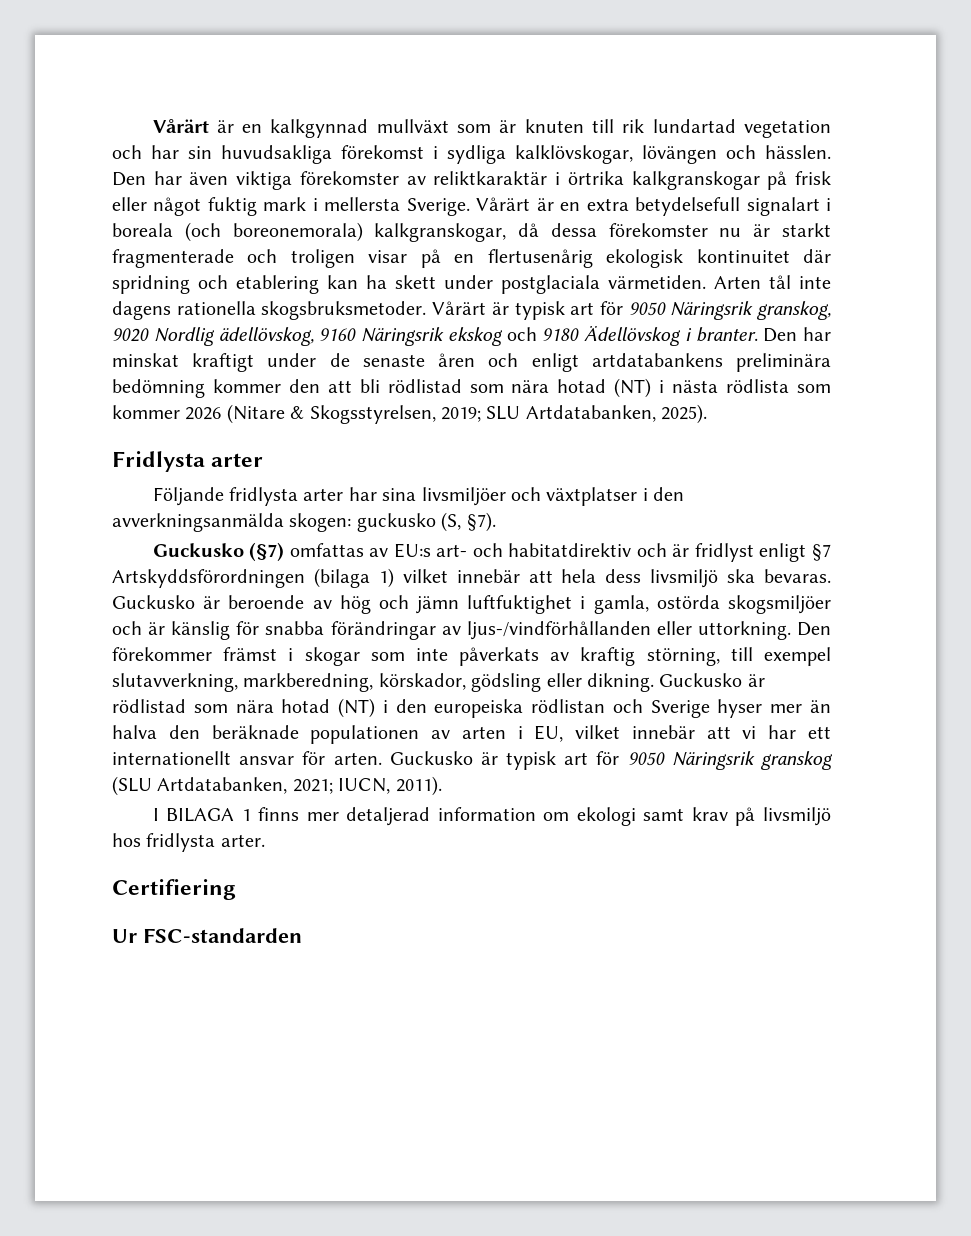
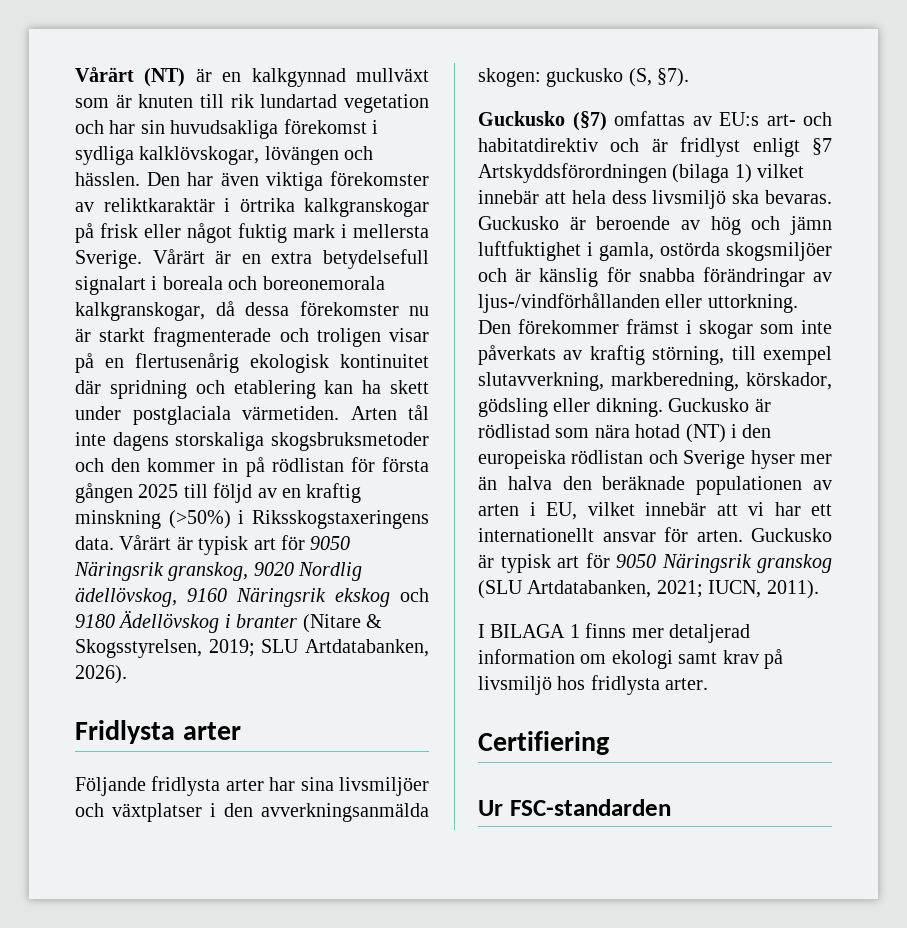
[152,119,209,133] Vårärt -> [75,67,186,87] Vårärt (NT)
[184,222,363,242] (och boreonemorala) -> [228,276,385,290] och boreonemorala
[176,301,427,320] rationella skogsbruksmetoder. -> [175,432,429,451] [75,457,429,477] [75,483,362,503] [75,510,430,529] [75,536,114,550] storskaliga skogsbruksmetoder och den kommer in på rödlistan för första gången 2025 till följd av en kraftig minskning (>50%) i Riksskogstaxeringens data.
[695,327,831,342] [112,353,831,372] [112,378,831,398] [112,405,222,420] branter. Den har minskat kraftigt under de senaste åren och enligt artdatabankens preliminära bedömning kommer den att bli rödlistad som nära hotad (NT) i nästa rödlista som kommer 2026 -> [236,614,298,628] branter
[661,404,708,424] 2025). -> [75,665,127,684] 2026).

